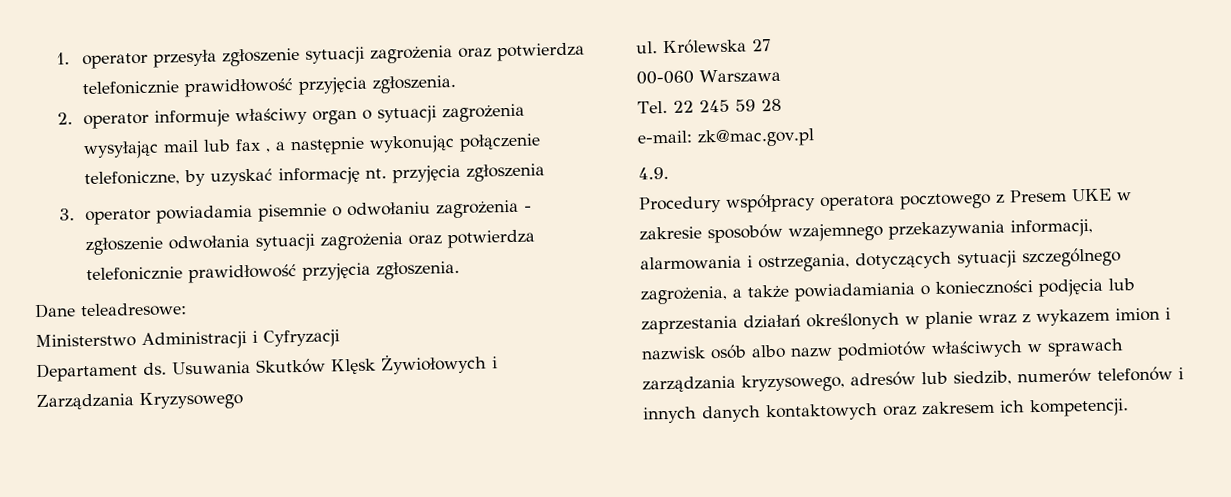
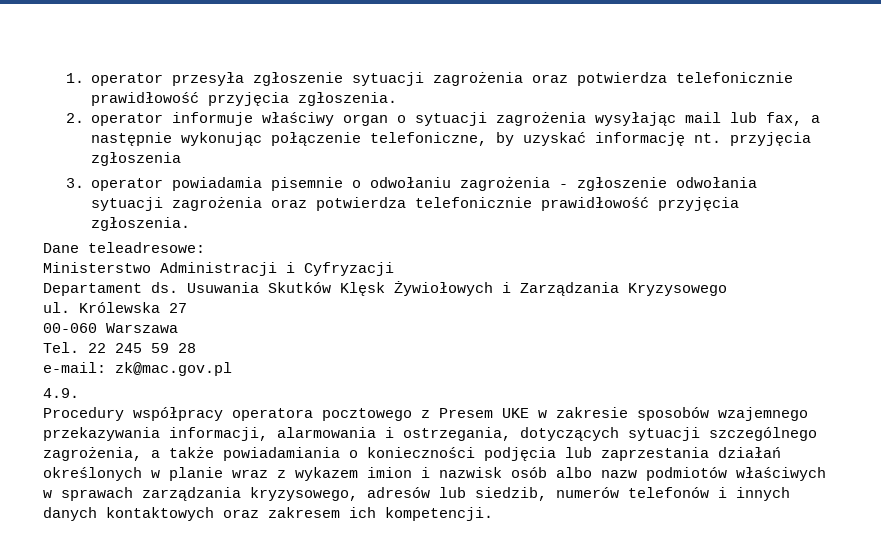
[234,138,271,153] fax , -> [766,112,803,126] fax,

